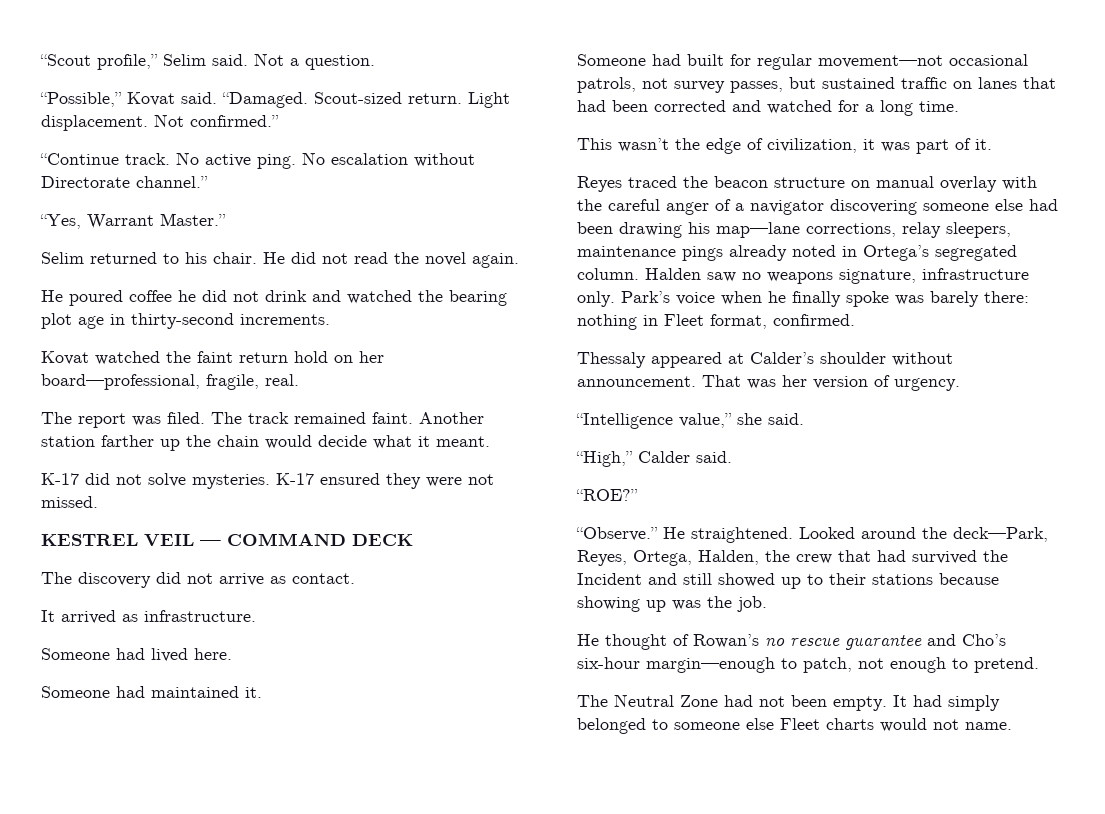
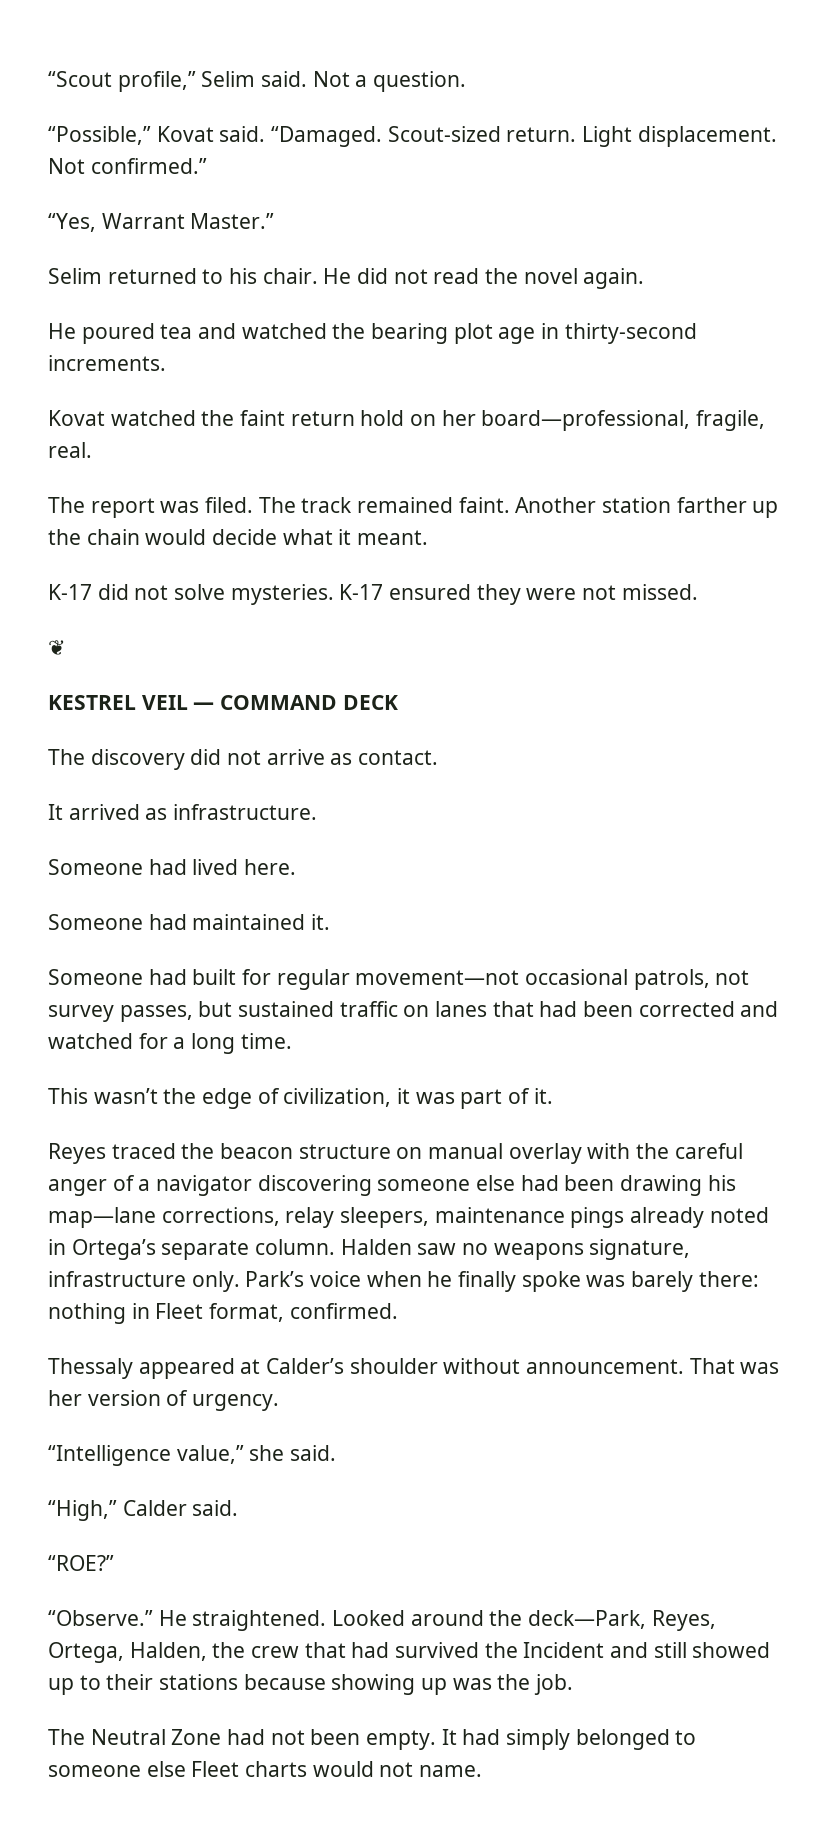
[40,152,475,169] [41,176,208,188] // “Continue track. No active ping. No escalation without Directorate channel.” -> (207, 166) none
[129,290,307,302] coffee he did not drink -> [160,324,193,339] tea
(98, 502) none -> [48,640,66,655] // ❦
[935,245,1017,261] segregated -> [161,1240,250,1260] separate
[577,634,1006,650] [577,657,1039,673] // He thought of Rowan’s no rescue guarantee and Cho’s six-hour margin—enough to patch, not enough to pretend. -> (574, 1684) none

